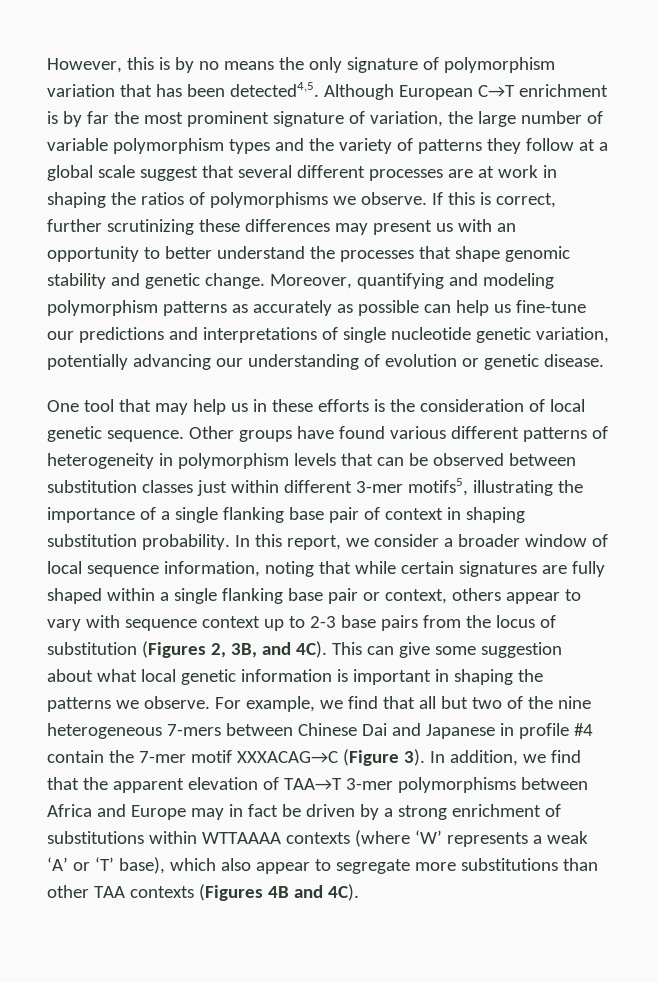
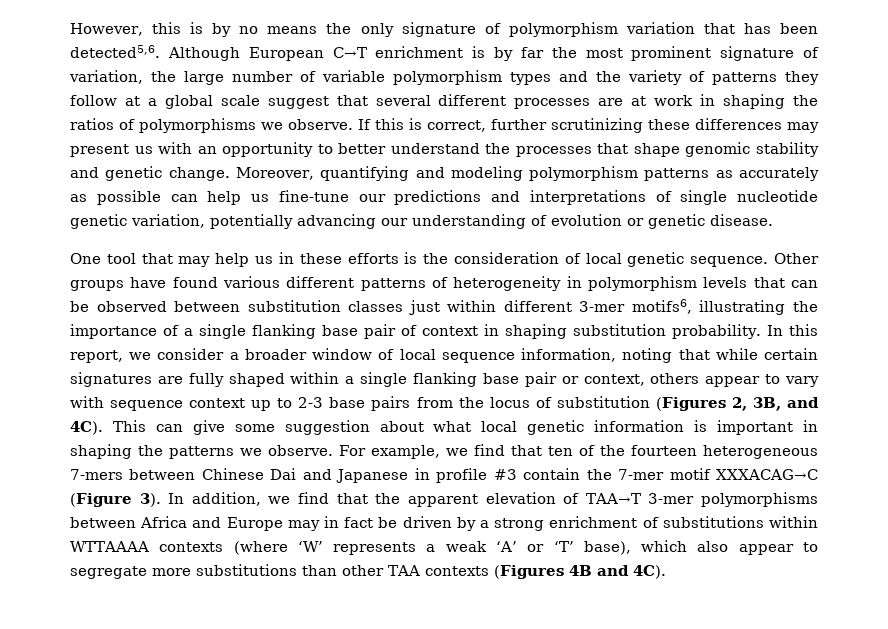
[229,82,319,97] detected4,5. -> [70,45,160,58] detected5,6.
[407,478,468,496] motifs5, -> [631,299,692,314] motifs6,
[418,696,502,709] all but two -> [548,446,573,456] ten
[557,696,591,709] nine -> [631,445,697,456] fourteen
[573,723,593,736] #4 -> [493,469,517,480] #3

